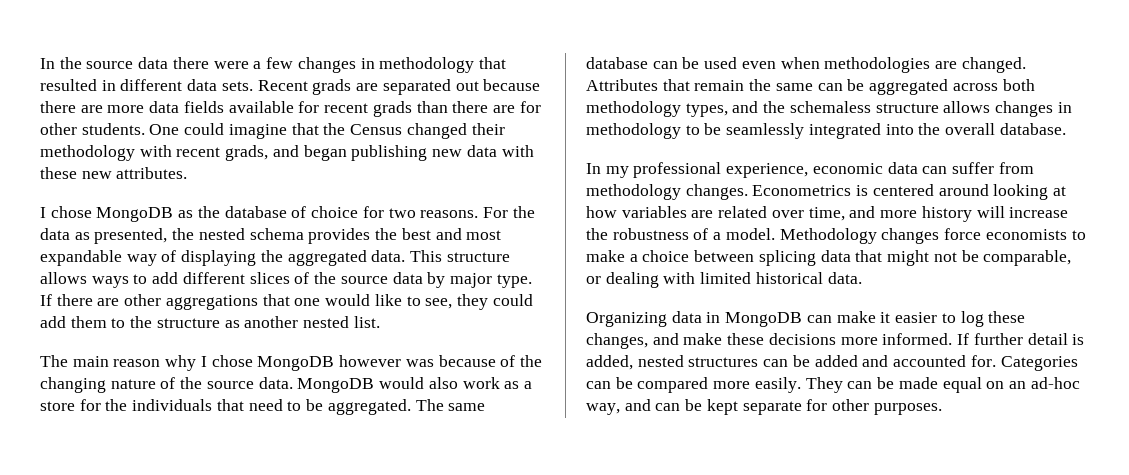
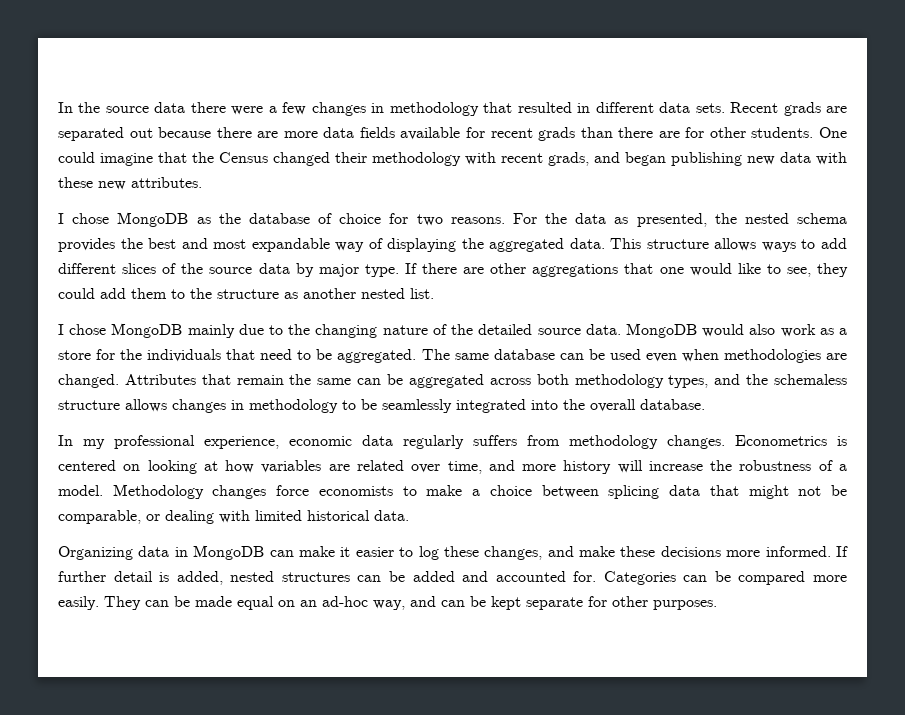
[40,355,516,371] The main reason why I chose MongoDB however was because of -> [58,323,284,338] I chose MongoDB mainly due to
(203, 383) none -> [478,324,533,335] detailed
[922,162,995,174] can suffer -> [403,435,517,449] regularly suffers
[938,184,989,196] around -> [123,464,141,471] on

